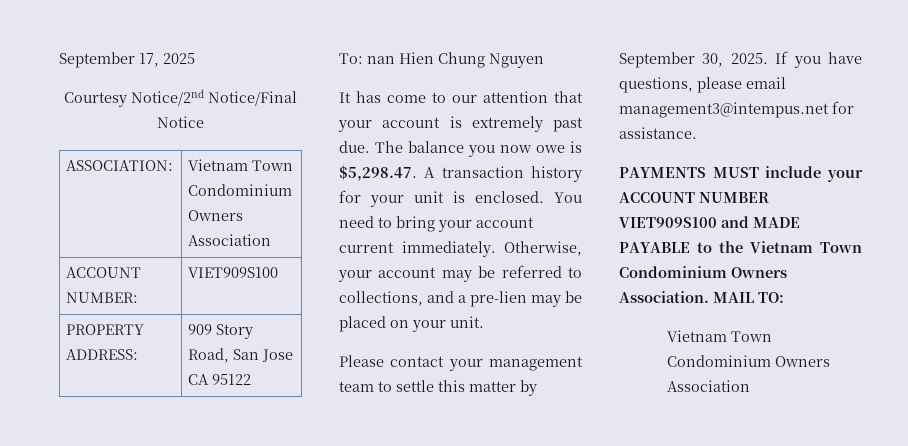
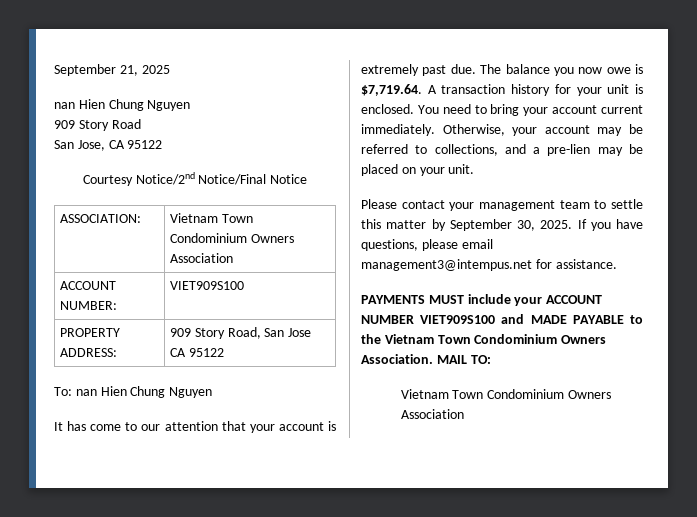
[59,52,159,68] September 17, -> [54,64,138,76] September 21,
(195, 58) none -> [54,99,191,111] [54,119,141,131] [54,140,163,151] // nan Hien Chung Nguyen // 909 Story Road // San Jose, CA 95122
[339,165,417,181] $5,298.47. -> [361,84,422,96] $7,719.64.

